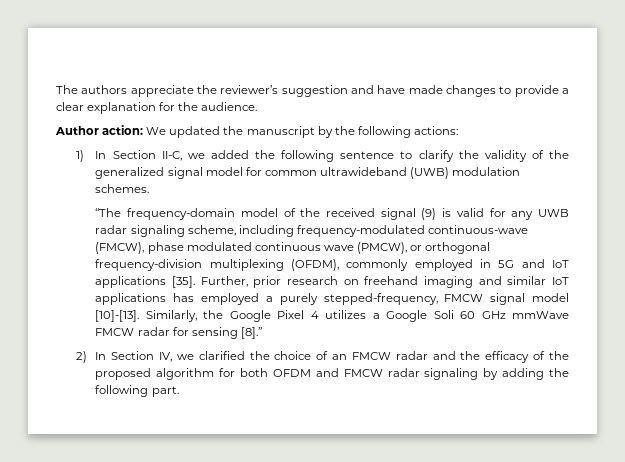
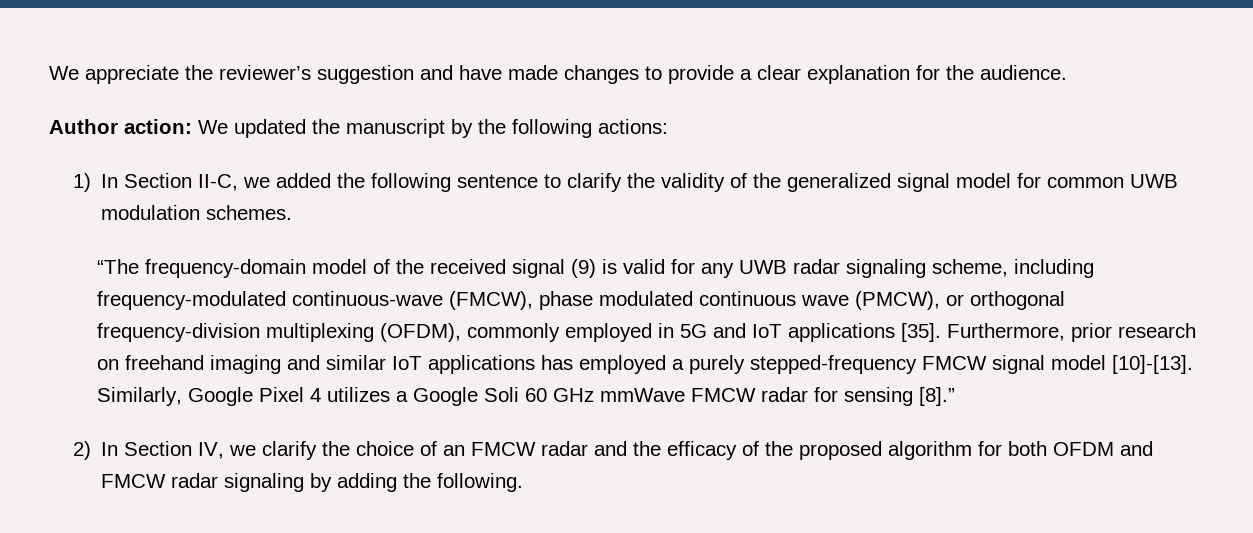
[56,85,128,94] The authors -> [49,66,79,80] We
[319,167,450,179] ultrawideband (UWB) -> [1130,174,1179,188] UWB
[200,276,248,287] Further, -> [947,323,1066,341] Furthermore,
[323,293,438,305] stepped-frequency, -> [750,355,918,374] stepped-frequency
[203,310,224,319] the -> (183, 396) none
[198,351,245,360] clarified -> [262,441,318,460] clarify
[95,385,179,397] following part. -> [437,473,524,492] following.

